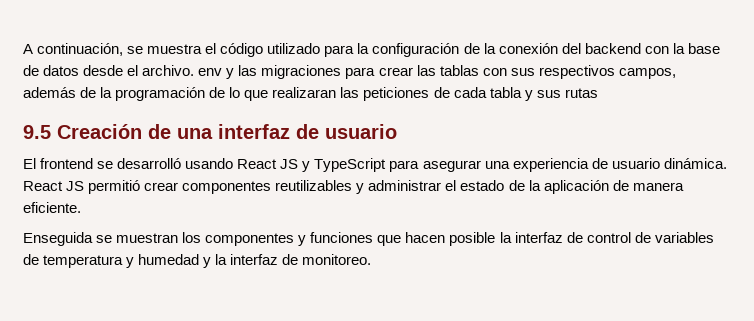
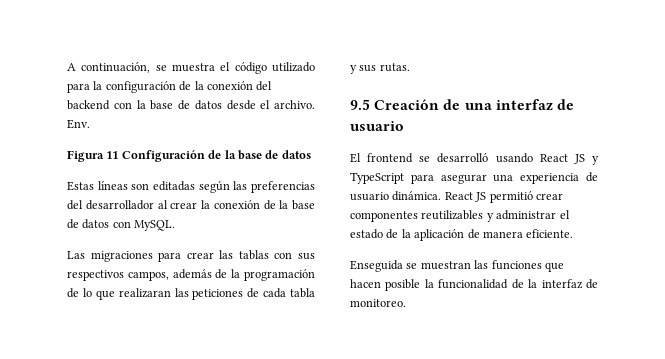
[198,65,258,79] env y las -> [67,119,90,129] [67,150,311,162] [67,180,315,193] [67,200,315,210] [67,219,176,231] [67,251,85,259] Env. // Figura 11 Configuración de la base de datos // Estas líneas son editadas según las preferencias del desarrollador al crear la conexión de la base de datos con MySQL. // Las
[564,88,598,98] rutas -> [379,63,410,72] rutas.
[182,232,307,246] los componentes y -> [474,260,489,269] las
[514,232,714,243] [23,254,212,268] interfaz de control de variables de temperatura y humedad y -> [438,279,524,289] funcionalidad de

